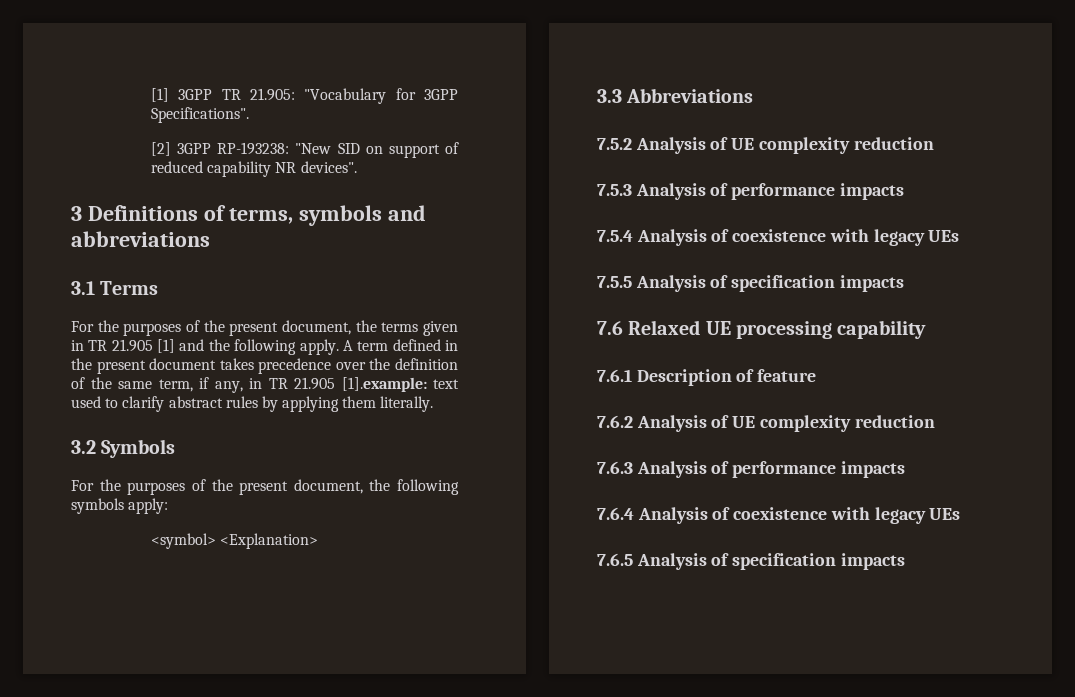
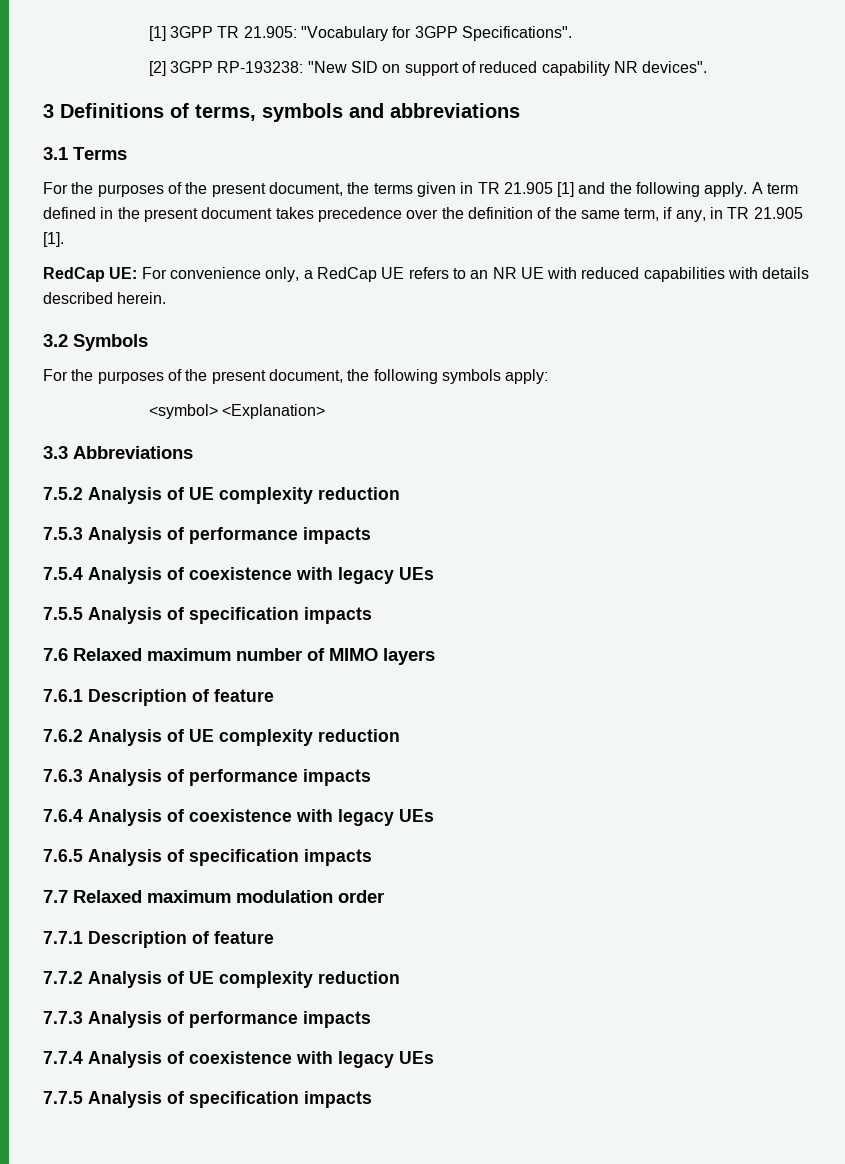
[341,377,459,392] [71,396,434,412] [1].example: text used to clarify abstract rules by applying them literally. -> [43,232,64,247] [43,267,810,282] [43,292,167,304] [1]. // RedCap UE: For convenience only, a RedCap UE refers to an NR UE with reduced capabilities with details described herein.
[705,320,927,339] UE processing capability -> [147,648,435,665] maximum number of MIMO layers
(905, 561) none -> [43,890,384,903] [43,931,274,948] [43,971,400,988] [43,1011,371,1028] [43,1051,434,1068] [43,1091,372,1108] // 7.7 Relaxed maximum modulation order // 7.7.1 Description of feature // 7.7.2 Analysis of UE complexity reduction // 7.7.3 Analysis of performance impacts // 7.7.4 Analysis of coexistence with legacy UEs // 7.7.5 Analysis of specification impacts

